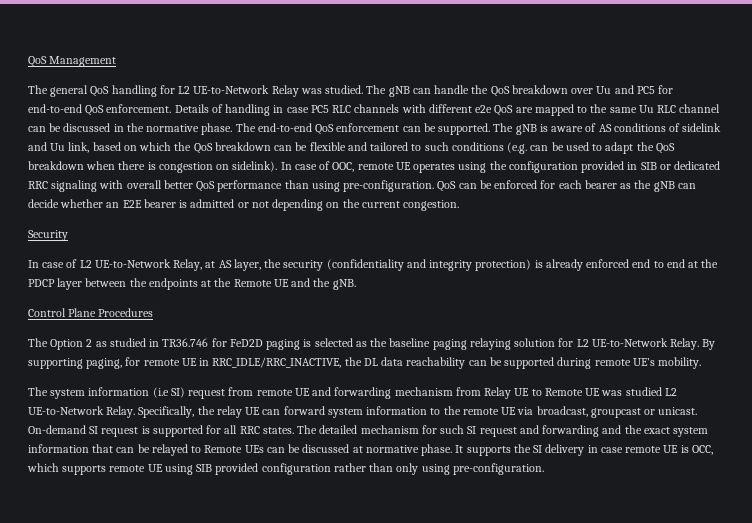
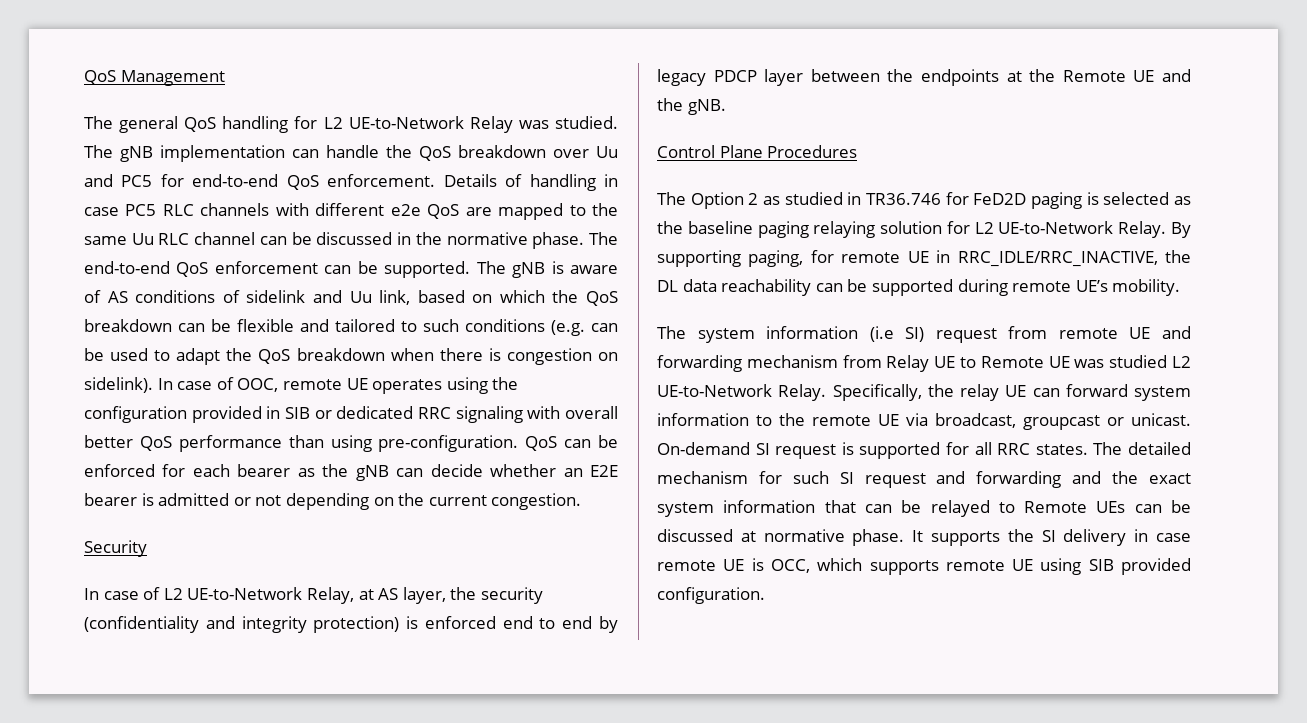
(410, 91) none -> [160,145,285,162] implementation
[545,259,583,271] already -> (419, 622) none
[688,259,719,268] at the -> [599,616,618,633] [657,69,706,86] by legacy
[261,463,544,475] configuration rather than only using pre-configuration. -> [657,587,765,604] configuration.

